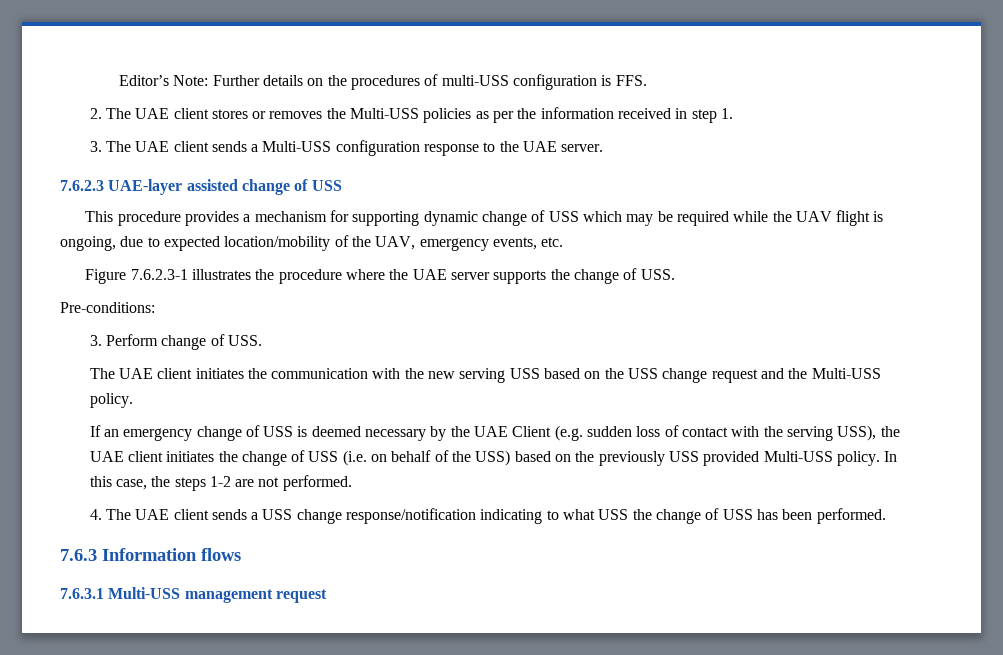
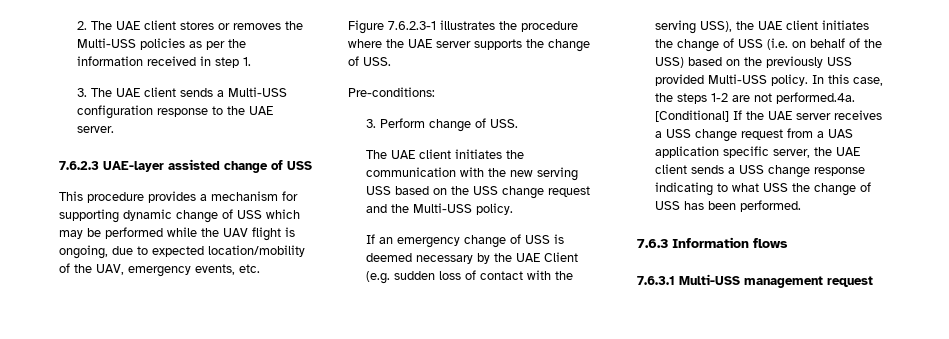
[119,74,647,90] Editor’s Note: Further details on the procedures of multi-USS configuration is FFS. // -> (76, 25) none
[676,211,729,226] required -> [105,227,163,239] performed
[282,475,352,491] [89,509,131,520] performed. // 4. The -> [775,92,855,104] [654,110,882,122] [654,128,853,142] [654,146,832,158] performed.4a. [Conditional] If the UAE server receives a USS change request from a UAS application specific server, the
[346,508,477,524] response/notification -> [813,167,865,176] response

